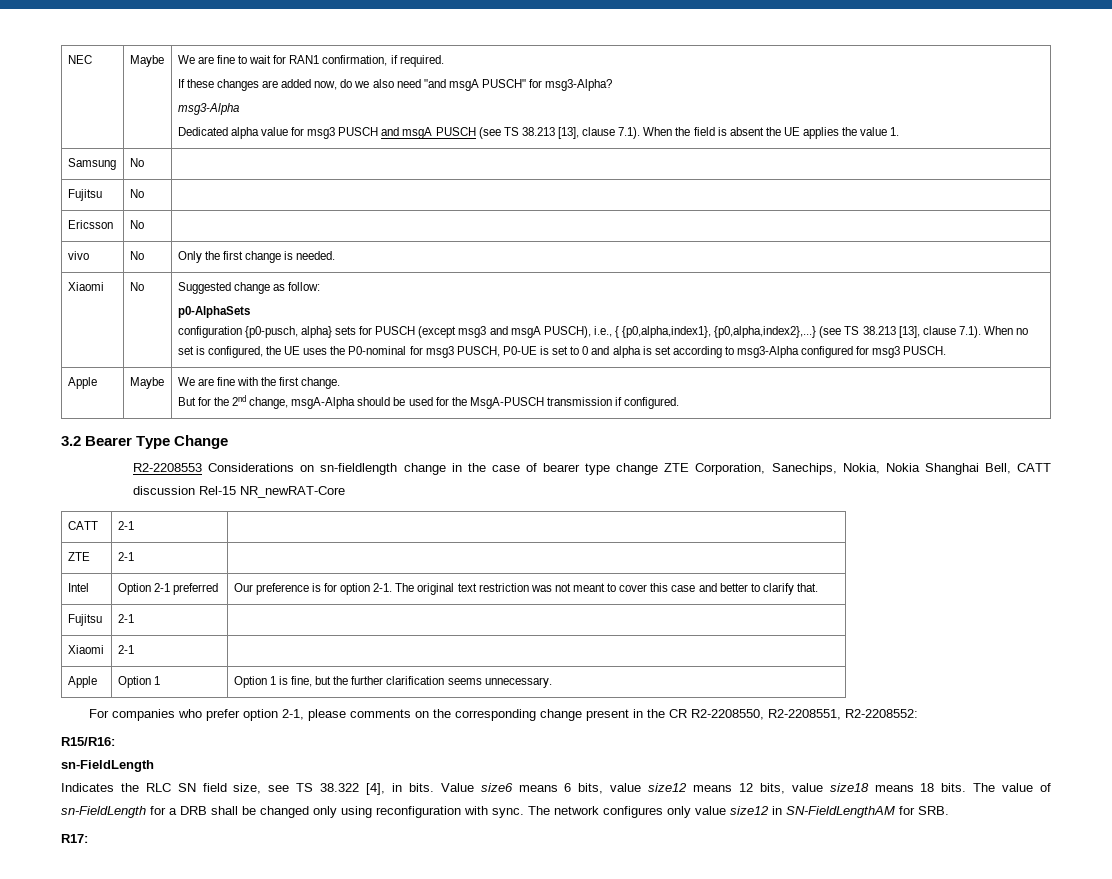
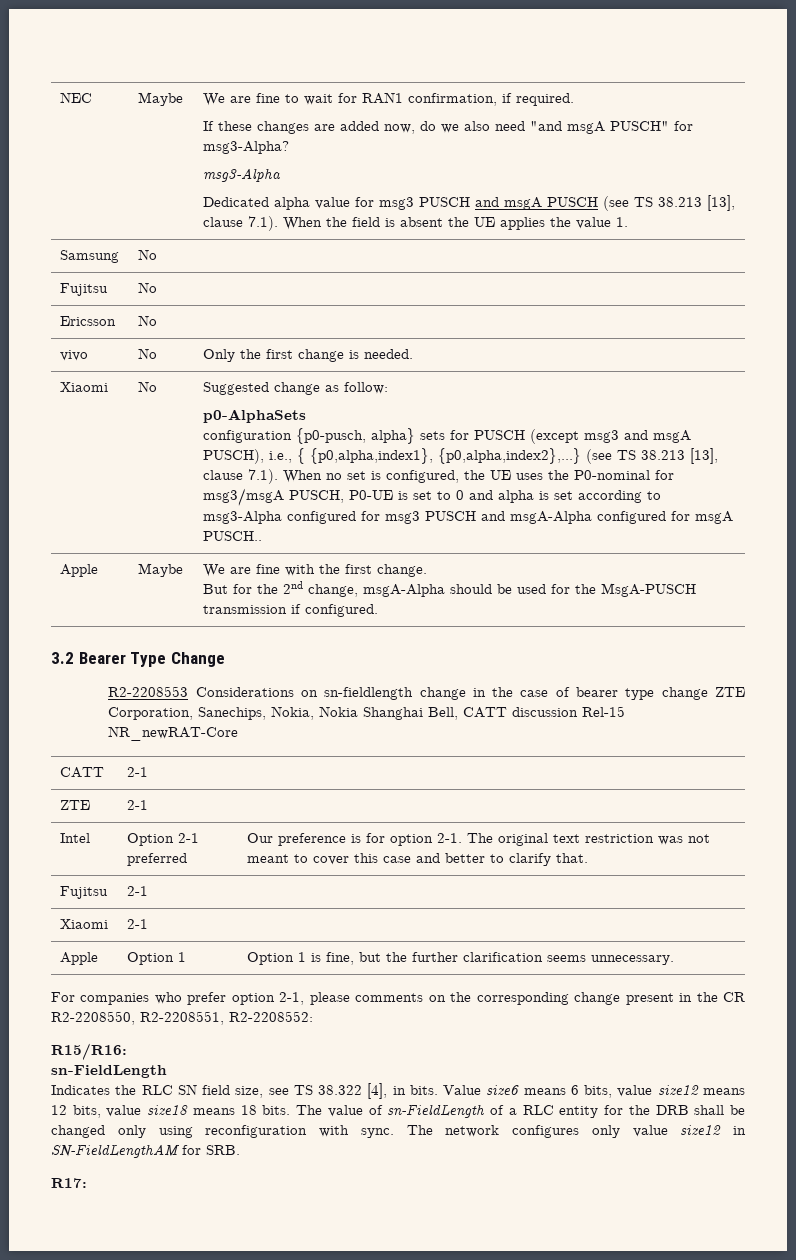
[425,346,454,358] msg3 -> [203,488,285,506] msg3/msgA
[903,346,947,355] PUSCH. -> [425,511,734,524] [203,531,263,541] PUSCH and msgA-Alpha configured for msgA PUSCH..
[150,806,177,815] for a -> [490,1105,650,1118] of a RLC entity for the

